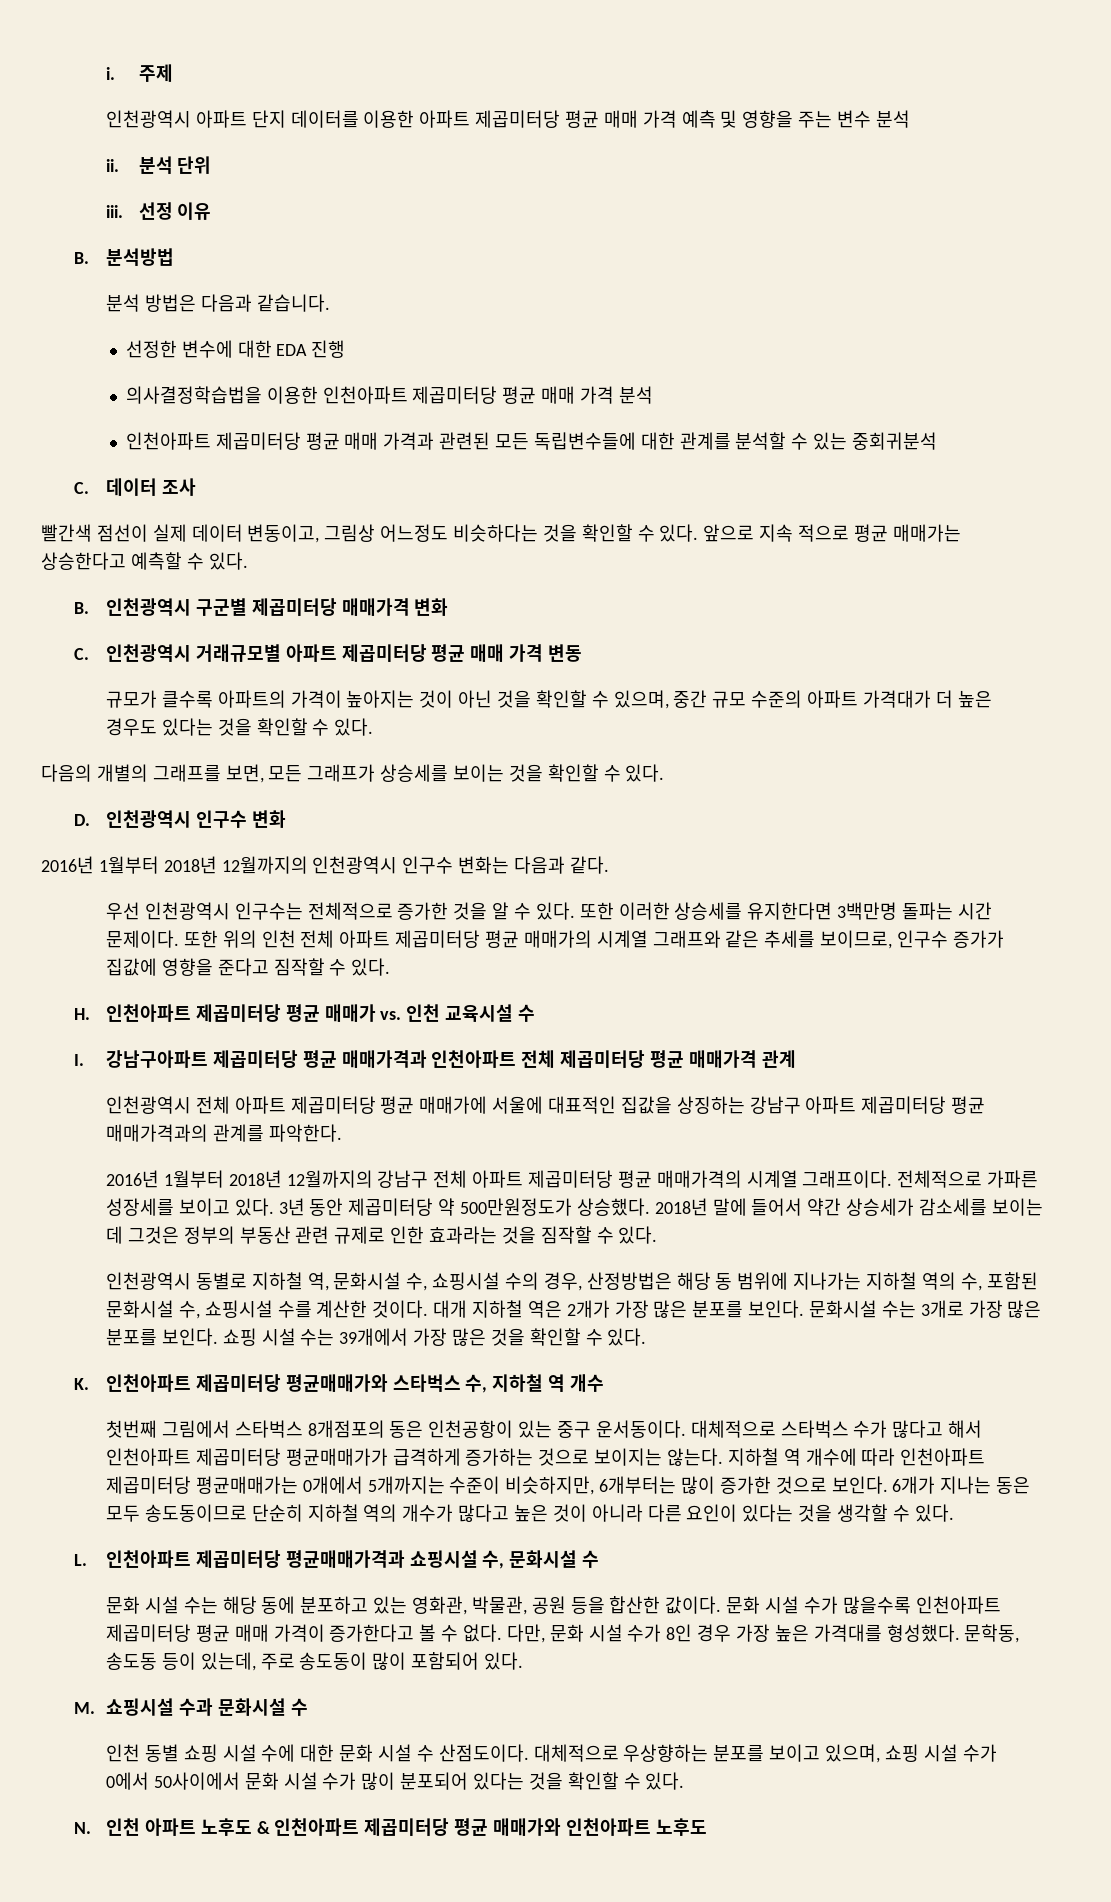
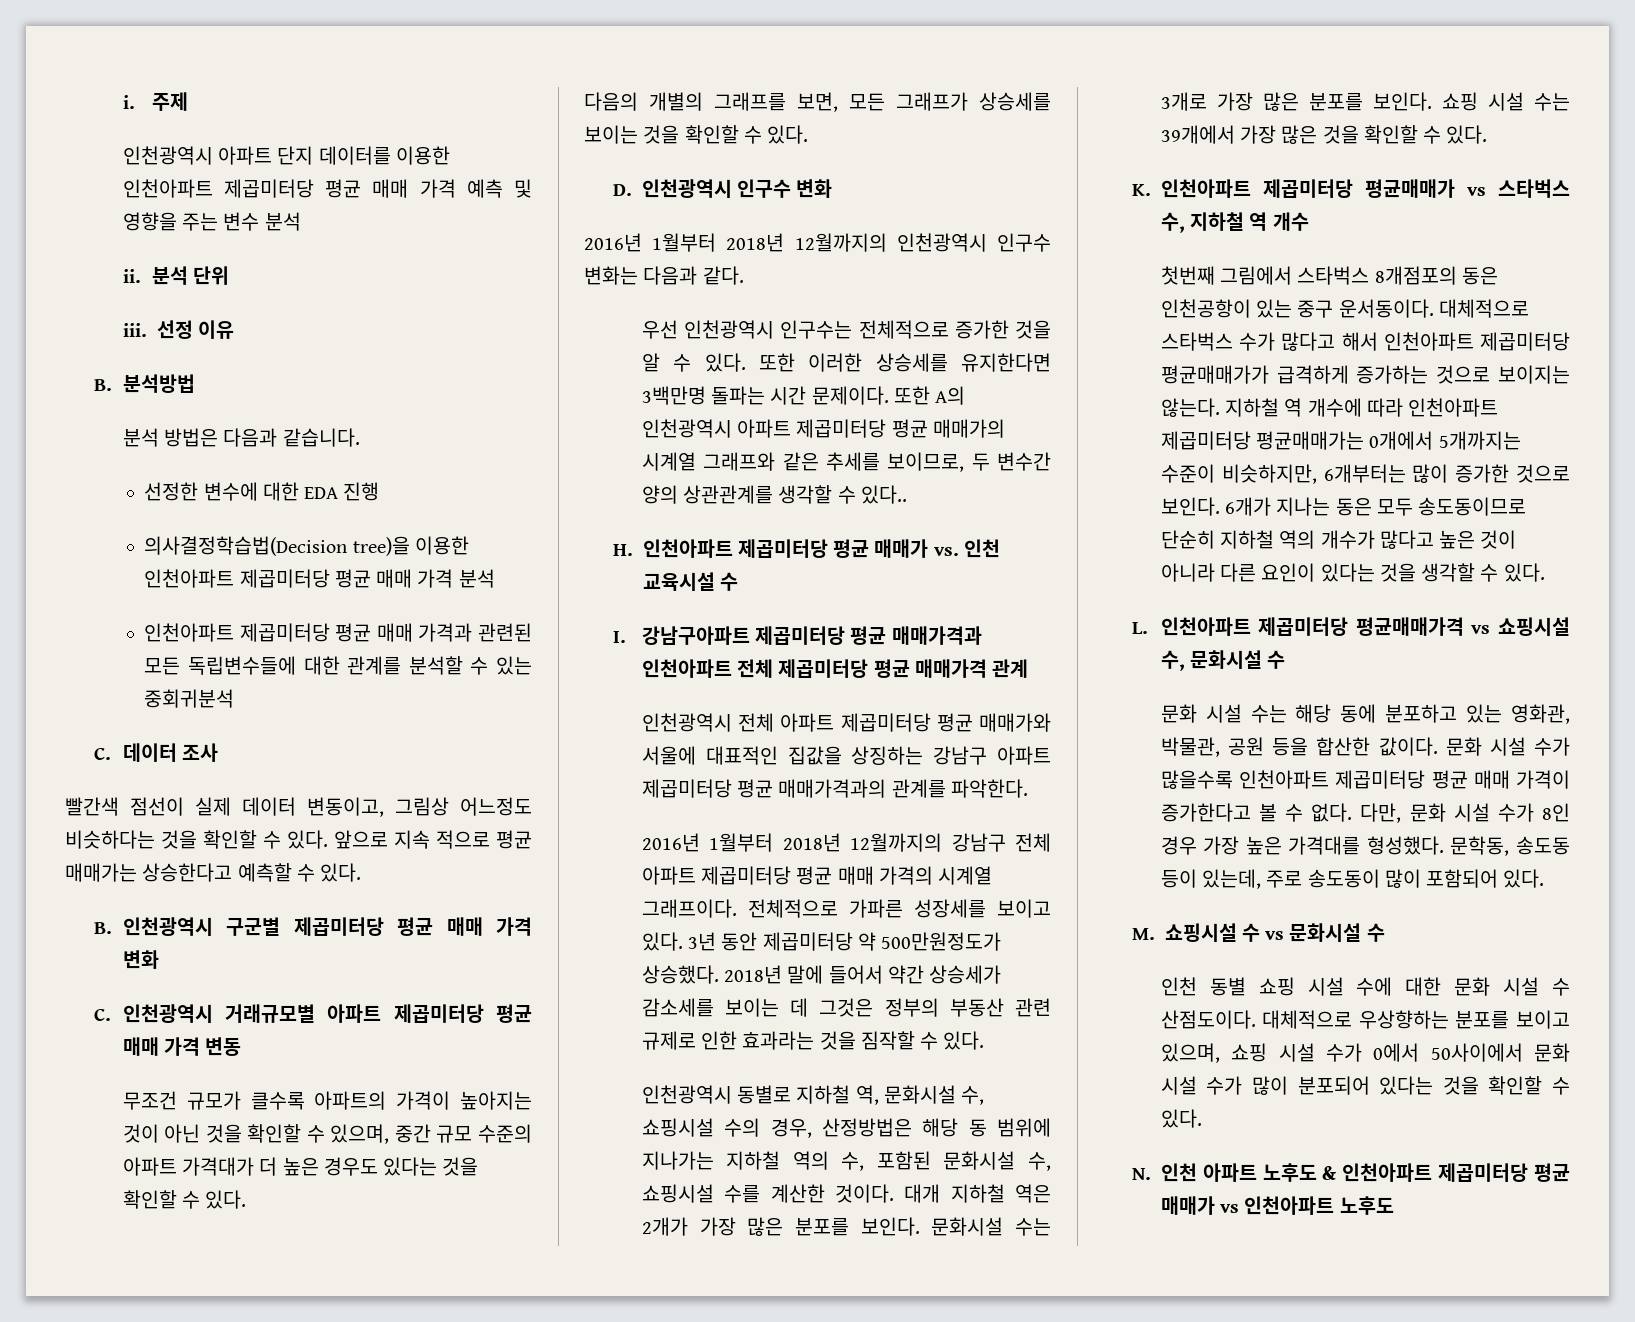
[419,110,471,128] 아파트 -> [122,179,213,198] 인천아파트
[125,386,262,404] 의사결정학습법을 -> [144,536,410,556] 의사결정학습법(Decision tree)을
[341,598,410,616] 매매가격 -> [397,917,532,936] 평균 매매 가격
(583, 653) none -> [122,1091,177,1110] 무조건
[222,930,335,948] 위의 인천 전체 -> [935,386,966,405] [641,419,732,438] A의 인천광역시
[897,930,1004,948] [106,958,391,976] 인구수 증가가 집값에 영향을 준다고 짐작할 수 있다. -> [971,452,1051,471] [641,485,907,504] 두 변수간 양의 상관관계를 생각할 수 있다..
[419,1096,488,1114] 매매가에 -> [979,713,1051,732] 매매가와
[656,1170,742,1188] 매매가격의 -> [837,866,933,885] 매매 가격의
[285,1374,388,1392] 평균매매가와 -> [1364,179,1486,198] 평균매매가 vs
[285,1550,405,1568] 평균매매가격과 -> [1355,617,1491,636] 평균매매가격 vs
[178,1698,213,1716] 수과 -> [1241,923,1285,942] 수 vs
[493,1818,562,1836] 매매가와 -> [1160,1196,1240,1215] 매매가 vs

